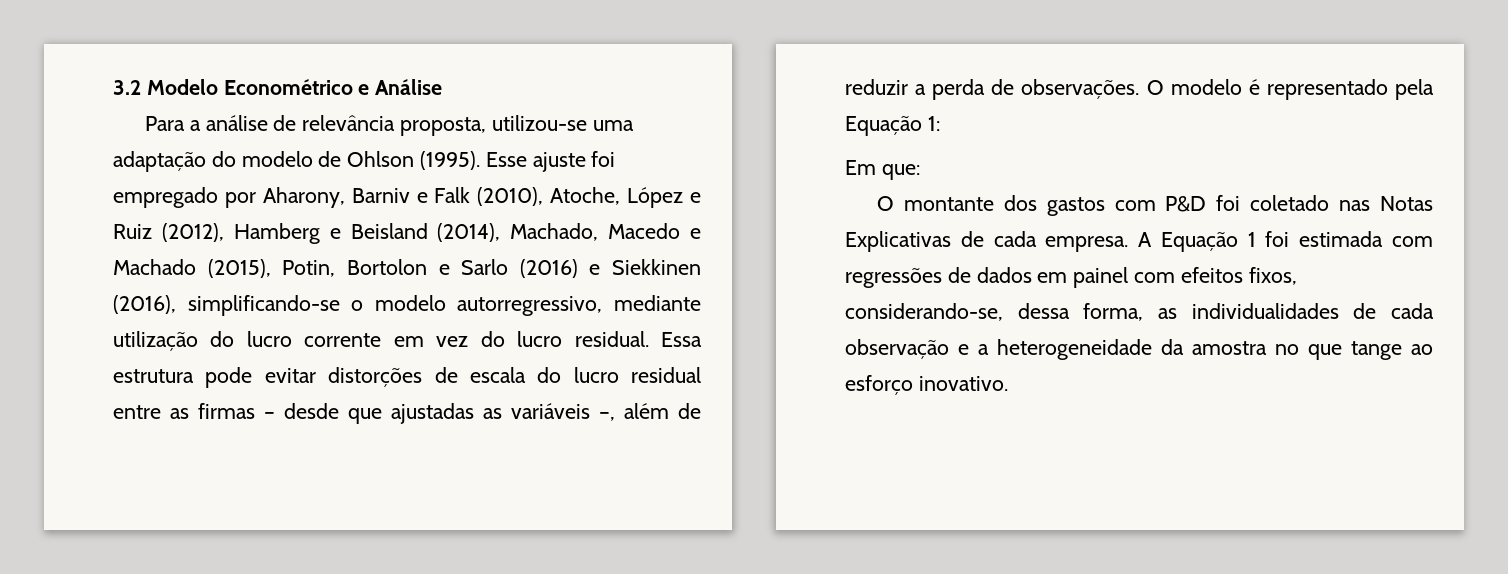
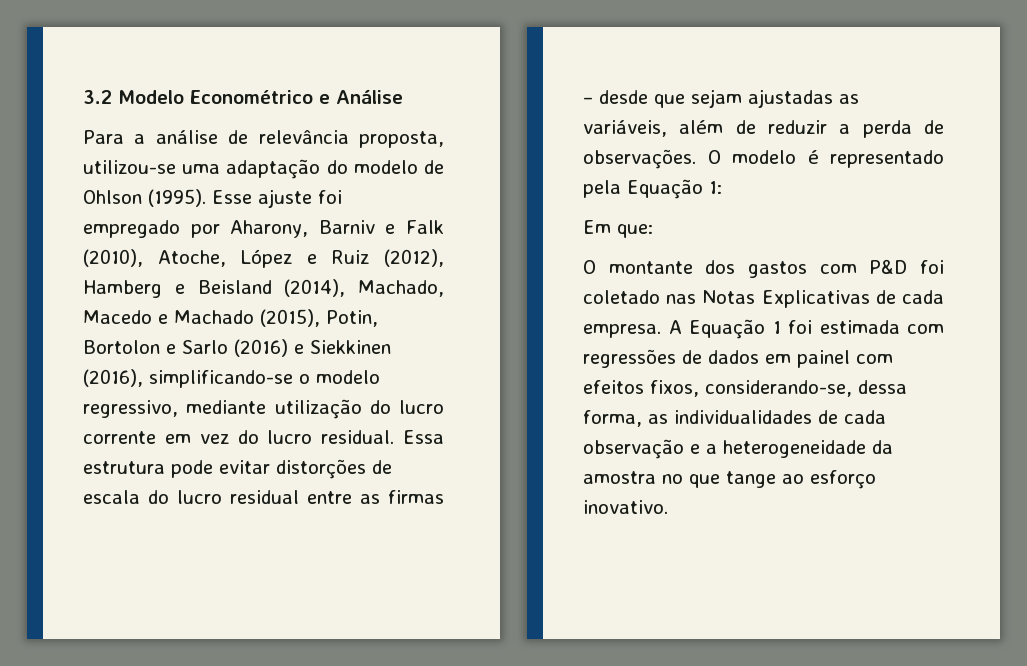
[457,296,603,316] autorregressivo, -> [83,400,178,418] regressivo,
(382, 416) none -> [691,89,742,108] sejam
[511,403,615,421] variáveis –, -> [583,120,667,137] variáveis,

